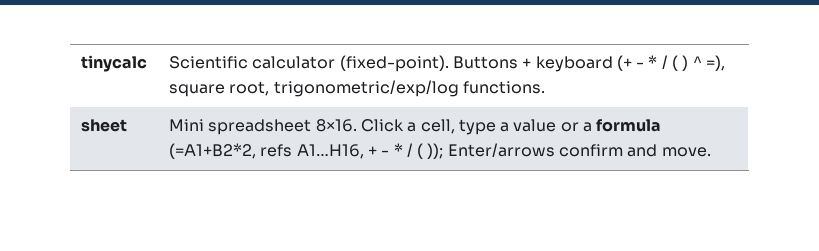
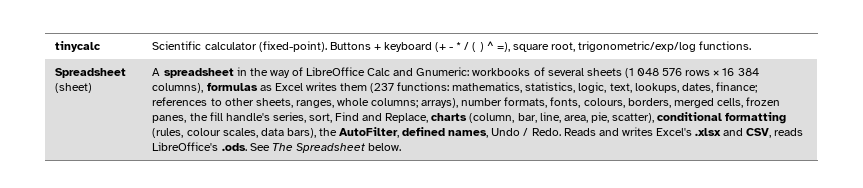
[80,119,127,132] [168,119,662,135] [168,143,711,159] sheet | Mini spreadsheet 8×16. Click a cell, type a value or a formula (=A1+B2*2, refs A1…H16, + - * / ( )); Enter/arrows confirm and move. -> [55,68,127,78] [55,83,93,93] [152,67,759,78] [152,82,757,93] [152,97,780,108] [152,112,787,124] [152,127,804,138] [152,142,401,153] Spreadsheet (sheet) | A spreadsheet in the way of LibreOffice Calc and Gnumeric: workbooks of several sheets (1 048 576 rows × 16 384 columns), formulas as Excel writes them (237 functions: mathematics, statistics, logic, text, lookups, dates, finance; references to other sheets, ranges, whole columns; arrays), number formats, fonts, colours, borders, merged cells, frozen panes, the fill handle's series, sort, Find and Replace, charts (column, bar, line, area, pie, scatter), conditional formatting (rules, colour scales, data bars), the AutoFilter, defined names, Undo / Redo. Reads and writes Excel's .xlsx and CSV, reads LibreOffice's .ods. See The Spreadsheet below.

